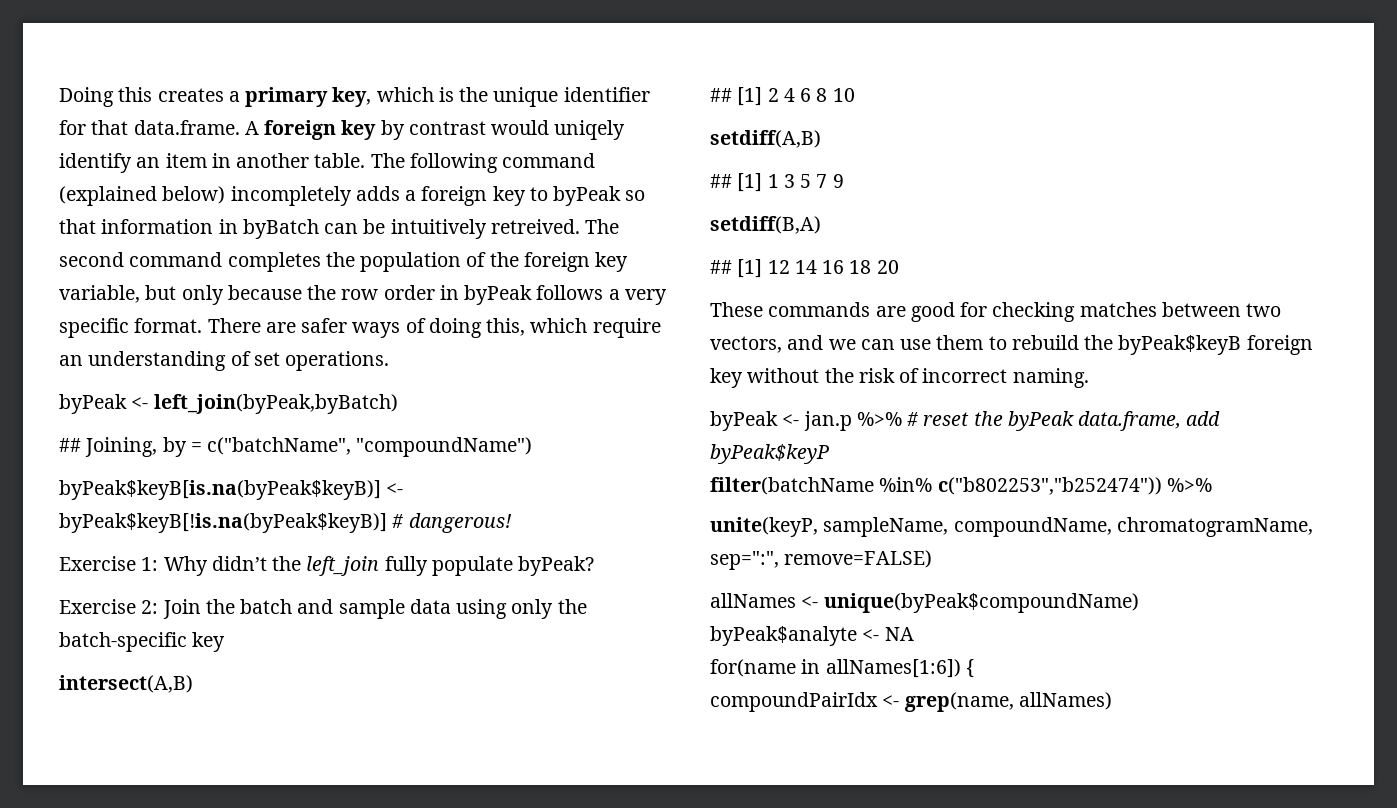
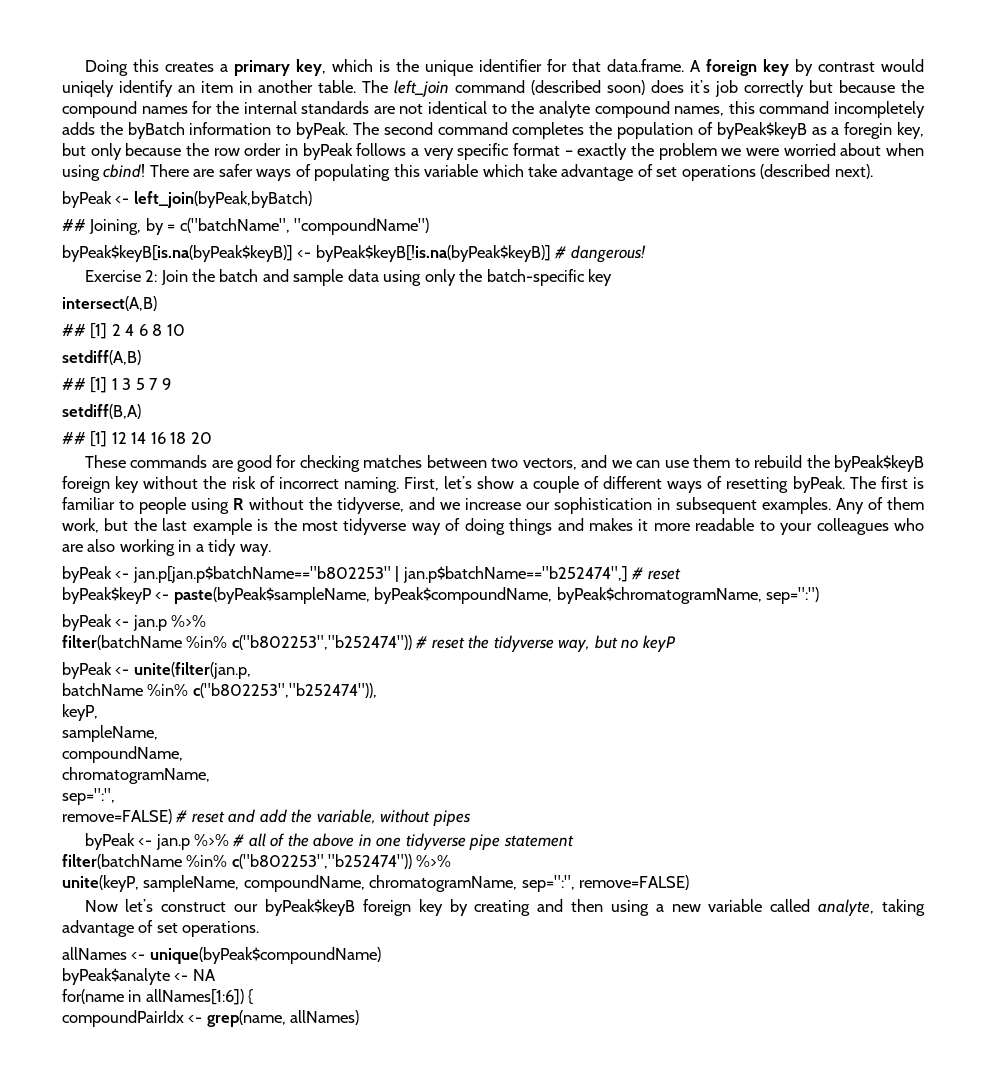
[409,153,596,173] [59,186,646,206] [59,219,580,239] following command (explained below) incompletely adds a foreign key to byPeak so that information in byBatch can be intuitively retreived. -> [394,80,924,97] [62,101,925,118] [62,122,349,139] left_join command (described soon) does it’s job correctly but because the compound names for the internal standards are not identical to the analyte compound names, this command incompletely adds the byBatch information to byPeak.
[489,252,629,272] [59,285,140,303] the foreign key variable, -> [716,122,925,139] byPeak$keyB as a foregin key,
[134,318,203,333] format. -> [513,143,924,160] [62,164,146,181] format – exactly the problem we were worried about when using cbind!
[428,318,661,338] [59,351,390,371] doing this, which require an understanding of set operations. -> [314,164,873,181] populating this variable which take advantage of set operations (described next).
[59,556,595,576] // Exercise 1: Why didn’t the left_join fully populate byPeak? -> (646, 254) none
(1089, 378) none -> [404,476,924,493] [62,497,924,514] [62,518,925,535] [62,539,271,556] [62,566,681,583] [62,587,820,604] [62,614,207,631] [62,635,676,652] [62,662,251,679] [62,683,377,698] [62,704,98,721] [62,725,158,742] [62,746,183,763] [62,767,210,784] [62,788,115,805] [62,809,471,826] First, let’s show a couple of different ways of resetting byPeak. The first is familiar to people using R without the tidyverse, and we increase our sophistication in subsequent examples. Any of them work, but the last example is the most tidyverse way of doing things and makes it more readable to your colleagues who are also working in a tidy way. // byPeak <- jan.p[jan.p$batchName=="b802253" | jan.p$batchName=="b252474",] # reset // byPeak$keyP <- paste(byPeak$sampleName, byPeak$compoundName, byPeak$chromatogramName, sep=":") // byPeak <- jan.p %>% // filter(batchName %in% c("b802253","b252474")) # reset the tidyverse way, but no keyP // byPeak <- unite(filter(jan.p, // batchName %in% c("b802253","b252474")), // keyP, // sampleName, // compoundName, // chromatogramName, // sep=":", // remove=FALSE) # reset and add the variable, without pipes
[923,411,1221,431] [710,444,829,464] reset the byPeak data.frame, add byPeak$keyP -> [248,833,574,850] all of the above in one tidyverse pipe statement
(933, 559) none -> [84,899,925,916] [62,920,260,937] // Now let’s construct our byPeak$keyB foreign key by creating and then using a new variable called analyte, taking advantage of set operations.

